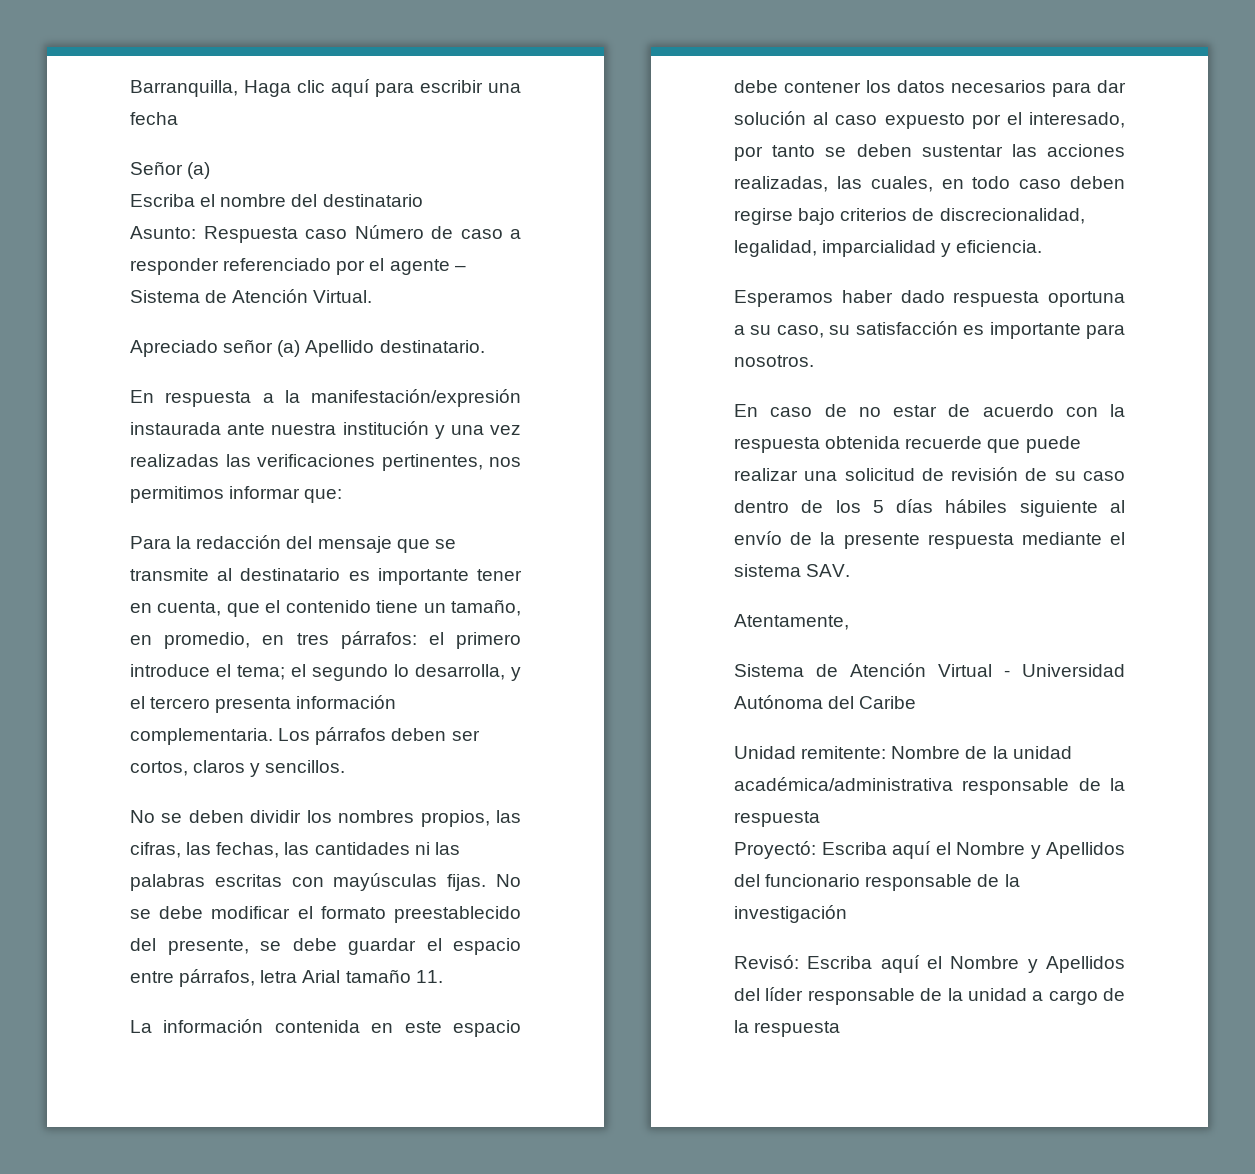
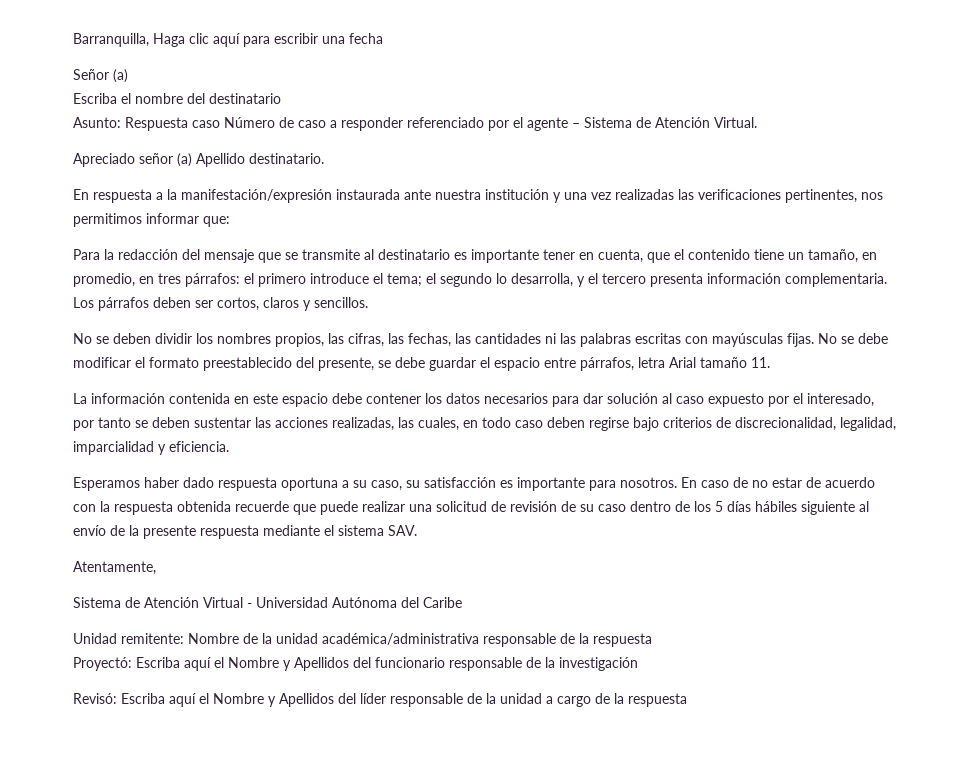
(814, 361) // -> (677, 482) none

